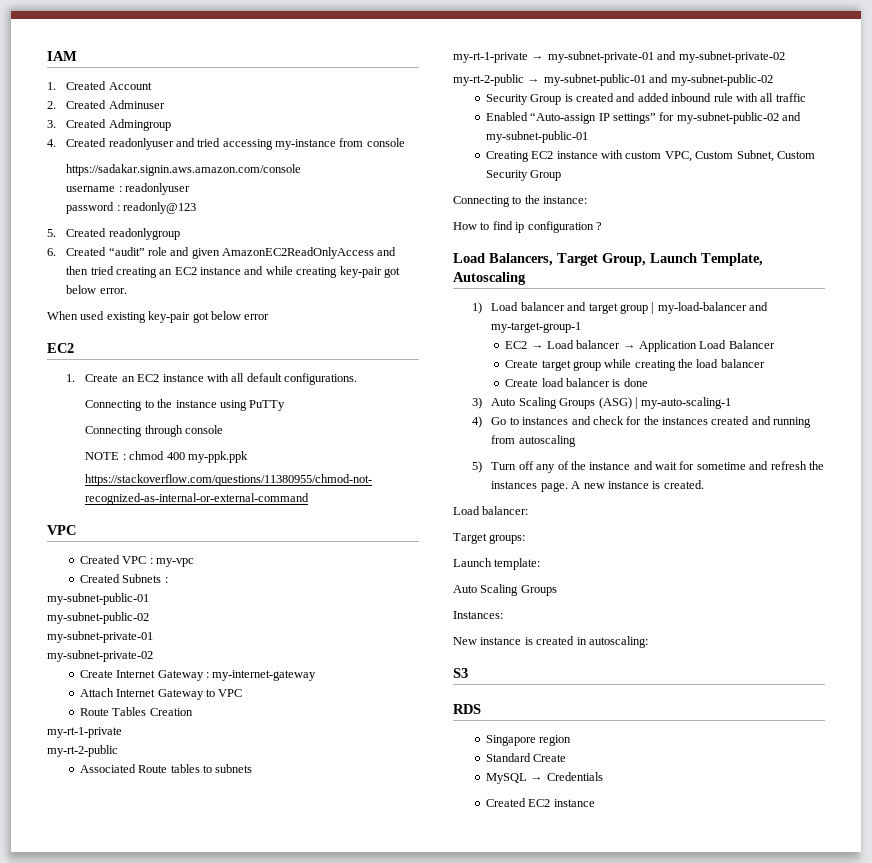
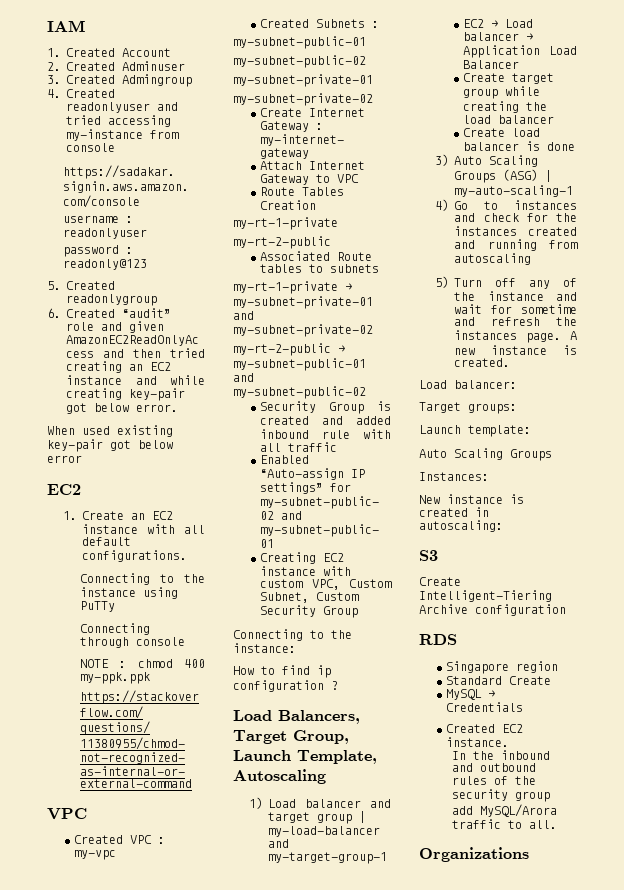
(468, 673) none -> [419,577,461,586] [419,590,552,602] [419,604,566,616] // Create Intelligent-Tiering Archive configuration
[553,799,595,807] instance -> [446,737,510,747] [451,750,550,760] [451,763,536,772] [451,776,536,785] [451,789,550,802] [451,804,557,817] [451,819,557,829] [419,847,529,862] instance. // In the inbound and outbound rules of the security group add MySQL/Arora traffic to all. // Organizations

